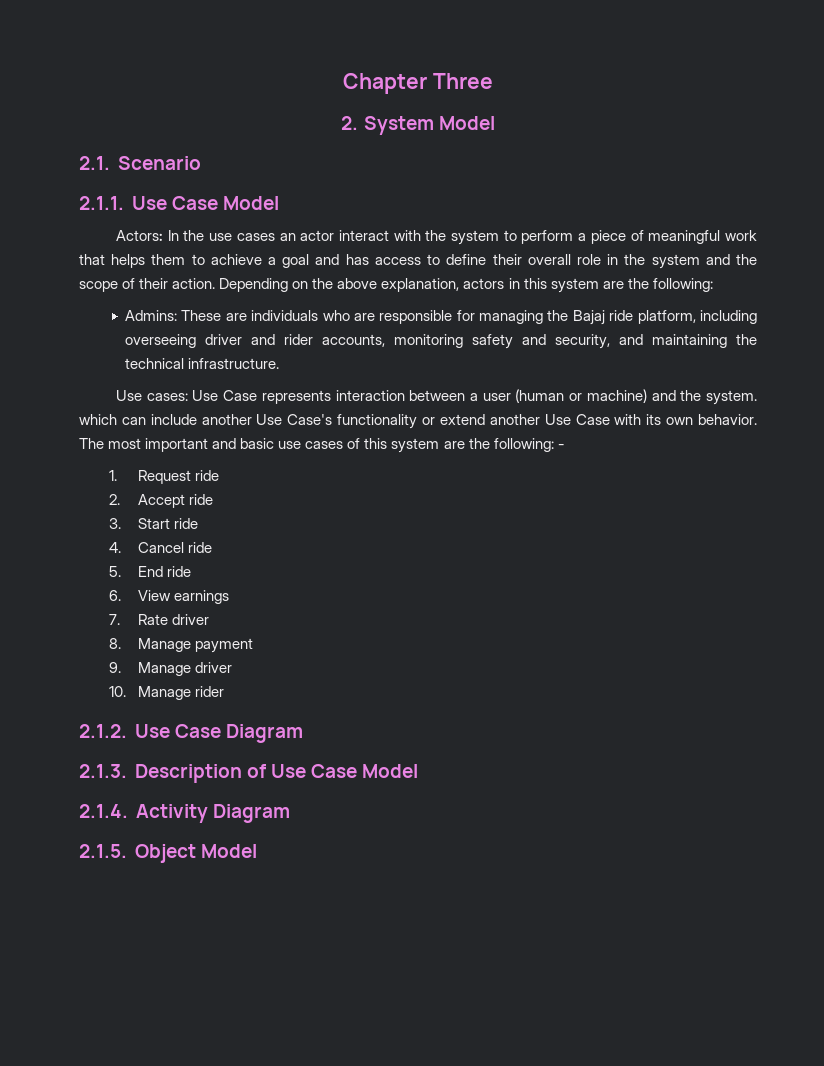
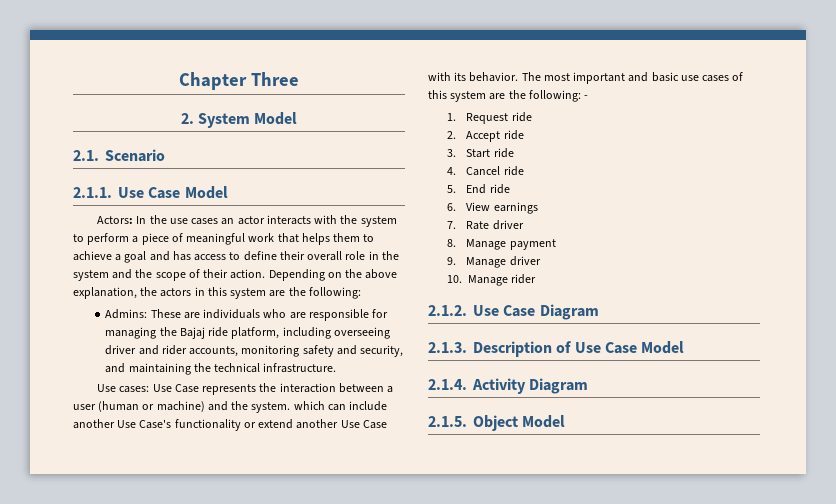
[338,230,389,241] interact -> [266,215,311,225] interacts
(460, 285) none -> [140,287,158,296] the
(331, 397) none -> [259,383,277,392] the
[666,417,694,425] own -> (467, 76) none

